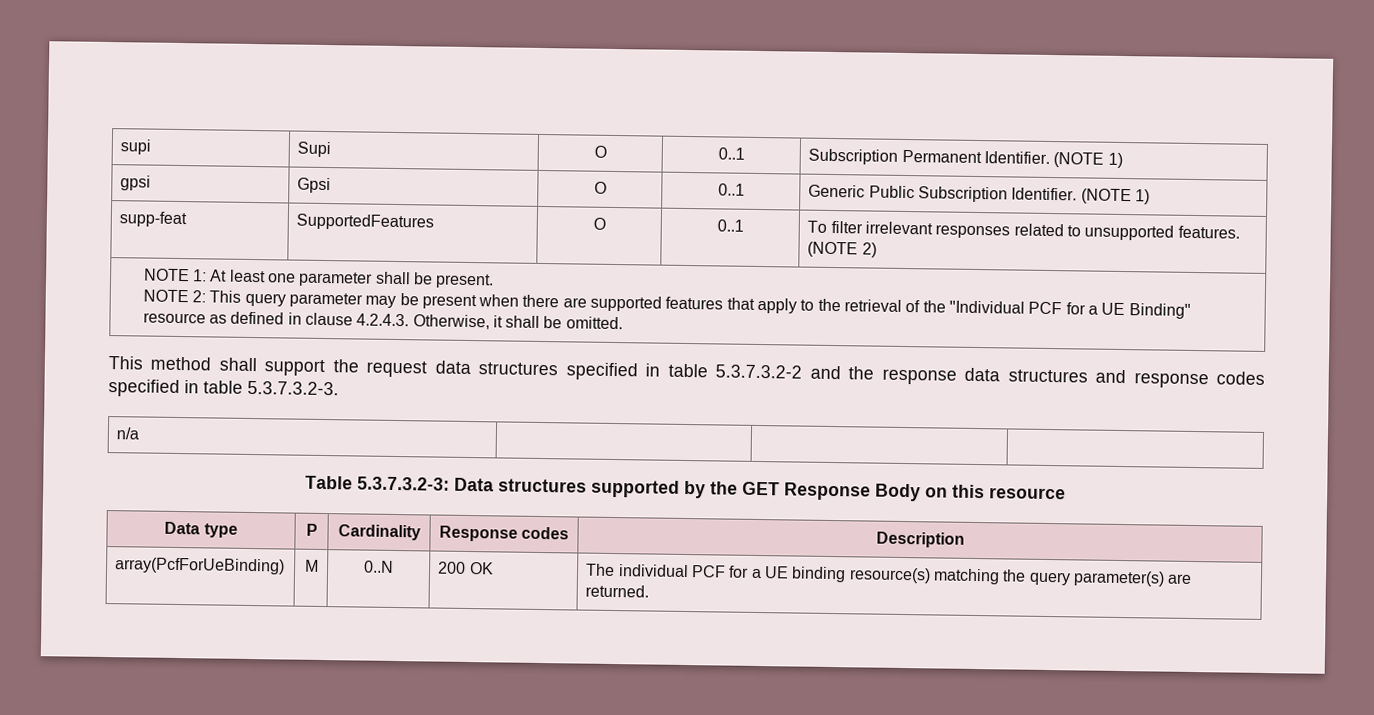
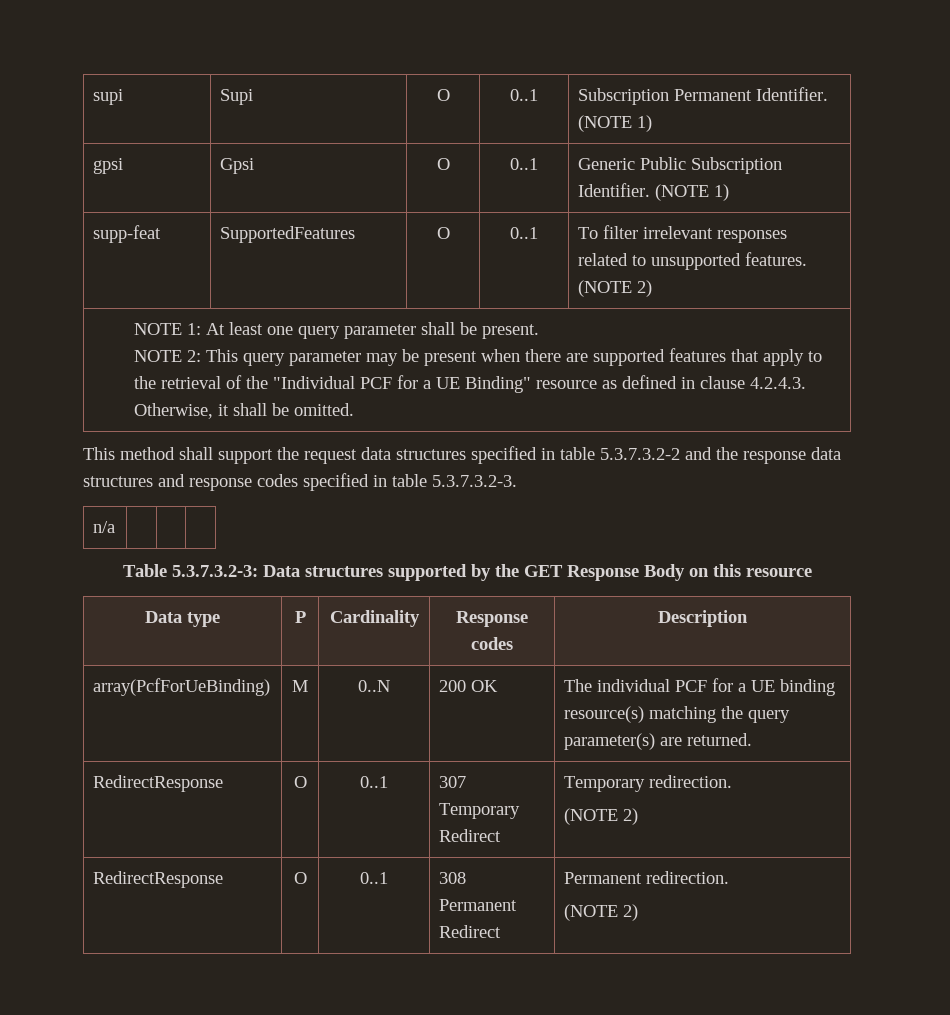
(296, 278) none -> [297,326,340,339] query
(650, 591) none -> [93,775,224,792] [293,776,307,788] [360,776,388,788] [439,776,467,788] [439,803,521,819] [439,829,502,842] [564,775,733,792] [564,808,639,825] [93,871,224,888] [293,872,307,884] [360,872,388,884] [439,872,467,884] [439,899,518,911] [439,925,502,938] [564,871,730,884] [564,904,639,921] // RedirectResponse | O | 0..1 | 307 Temporary Redirect | Temporary redirection. // (NOTE 2) // RedirectResponse | O | 0..1 | 308 Permanent Redirect | Permanent redirection. // (NOTE 2)

